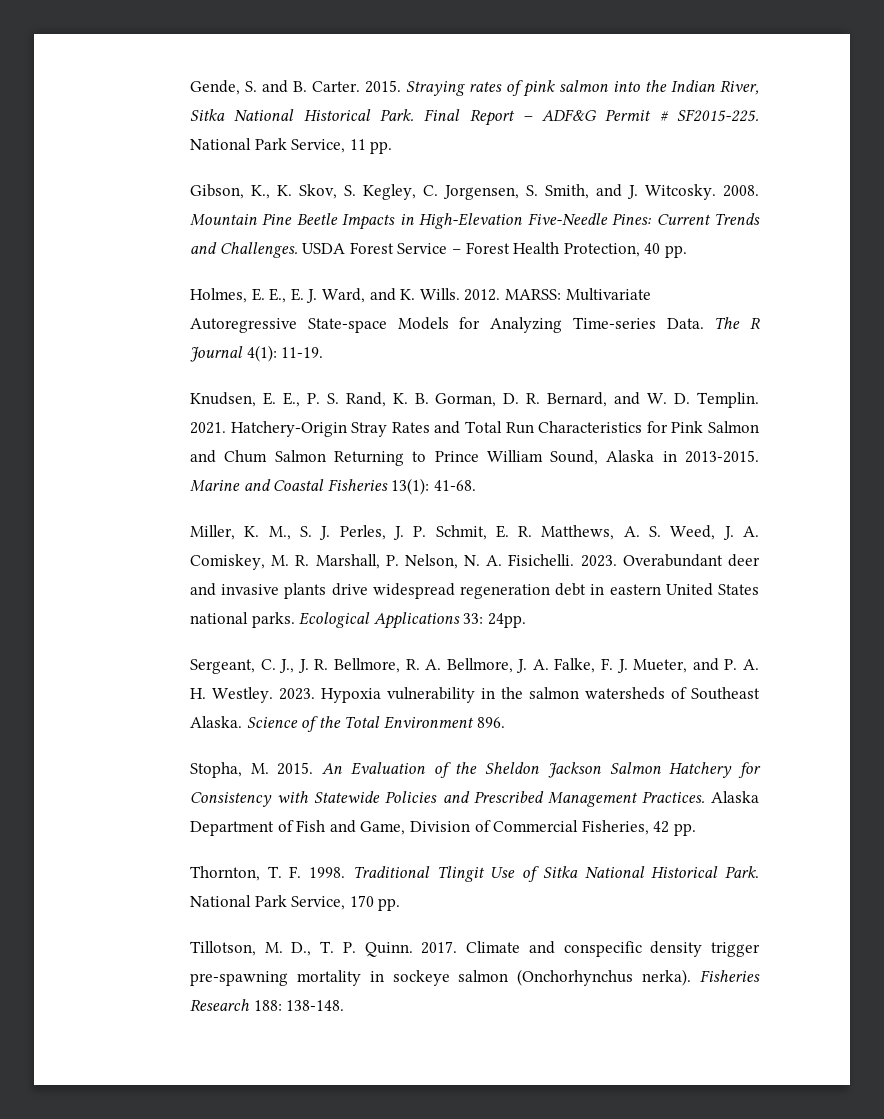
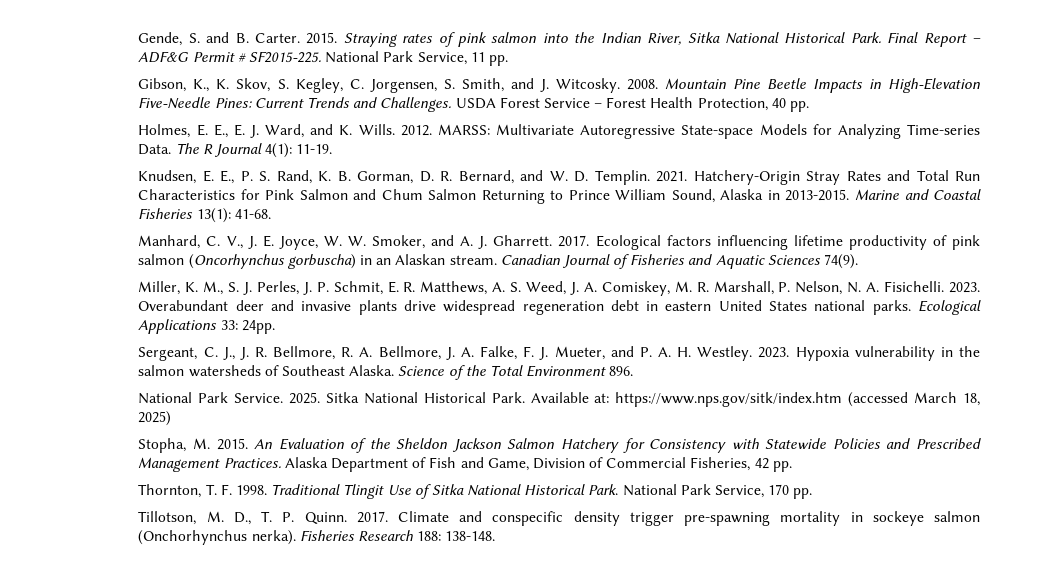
(476, 485) none -> [138,235,980,250] [138,254,858,269] // Manhard, C. V., J. E. Joyce, W. W. Smoker, and A. J. Gharrett. 2017. Ecological factors influencing lifetime productivity of pink salmon (Oncorhynchus gorbuscha) in an Alaskan stream. Canadian Journal of Fisheries and Aquatic Sciences 74(9).
(505, 722) none -> [138,392,980,407] [138,411,172,426] // National Park Service. 2025. Sitka National Historical Park. Available at: https://www.nps.gov/sitk/index.htm (accessed March 18, 2025)

